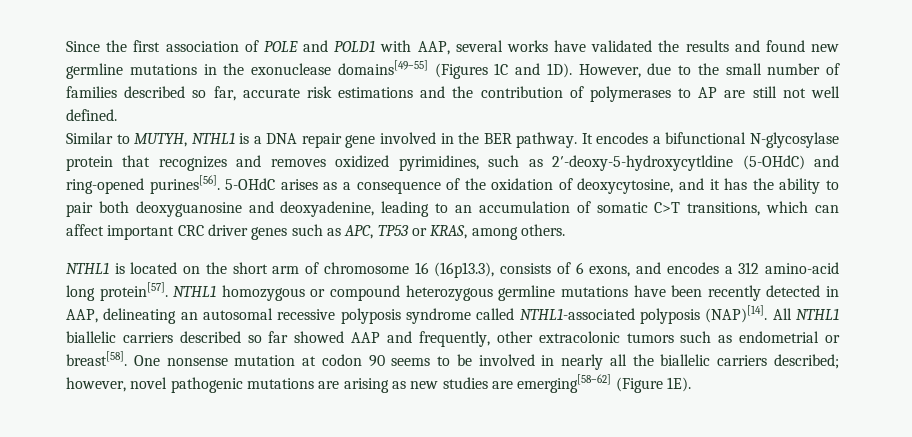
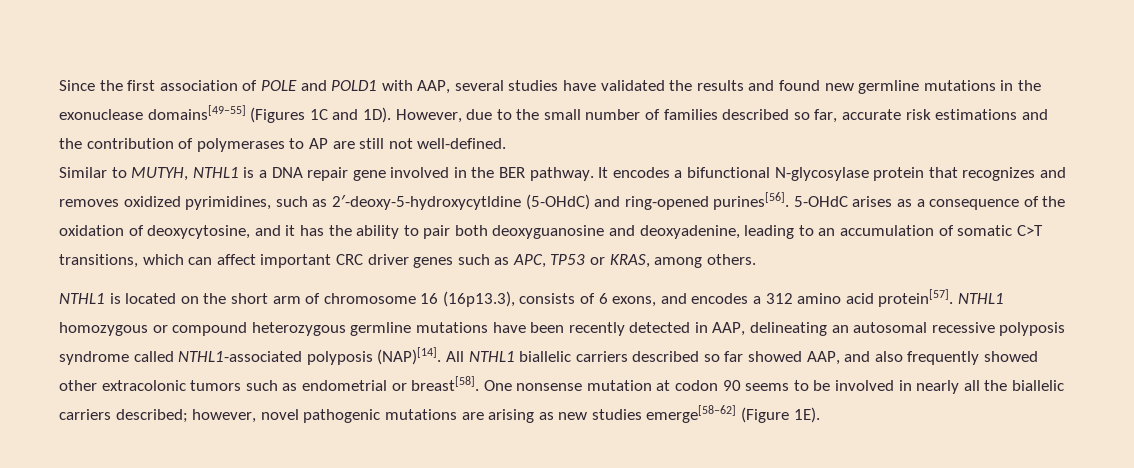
[506,40,548,52] works -> [508,80,559,91] studies
[810,86,840,98] [66,109,117,121] well defined. -> [417,138,507,149] well-defined.
[764,262,839,274] [66,285,95,301] amino-acid long -> [797,293,874,304] amino acid
[351,331,490,347] AAP and frequently, -> [806,351,1039,365] AAP, and also frequently showed
[491,374,612,393] are emerging[58–62] -> [646,405,737,423] emerge[58–62]

